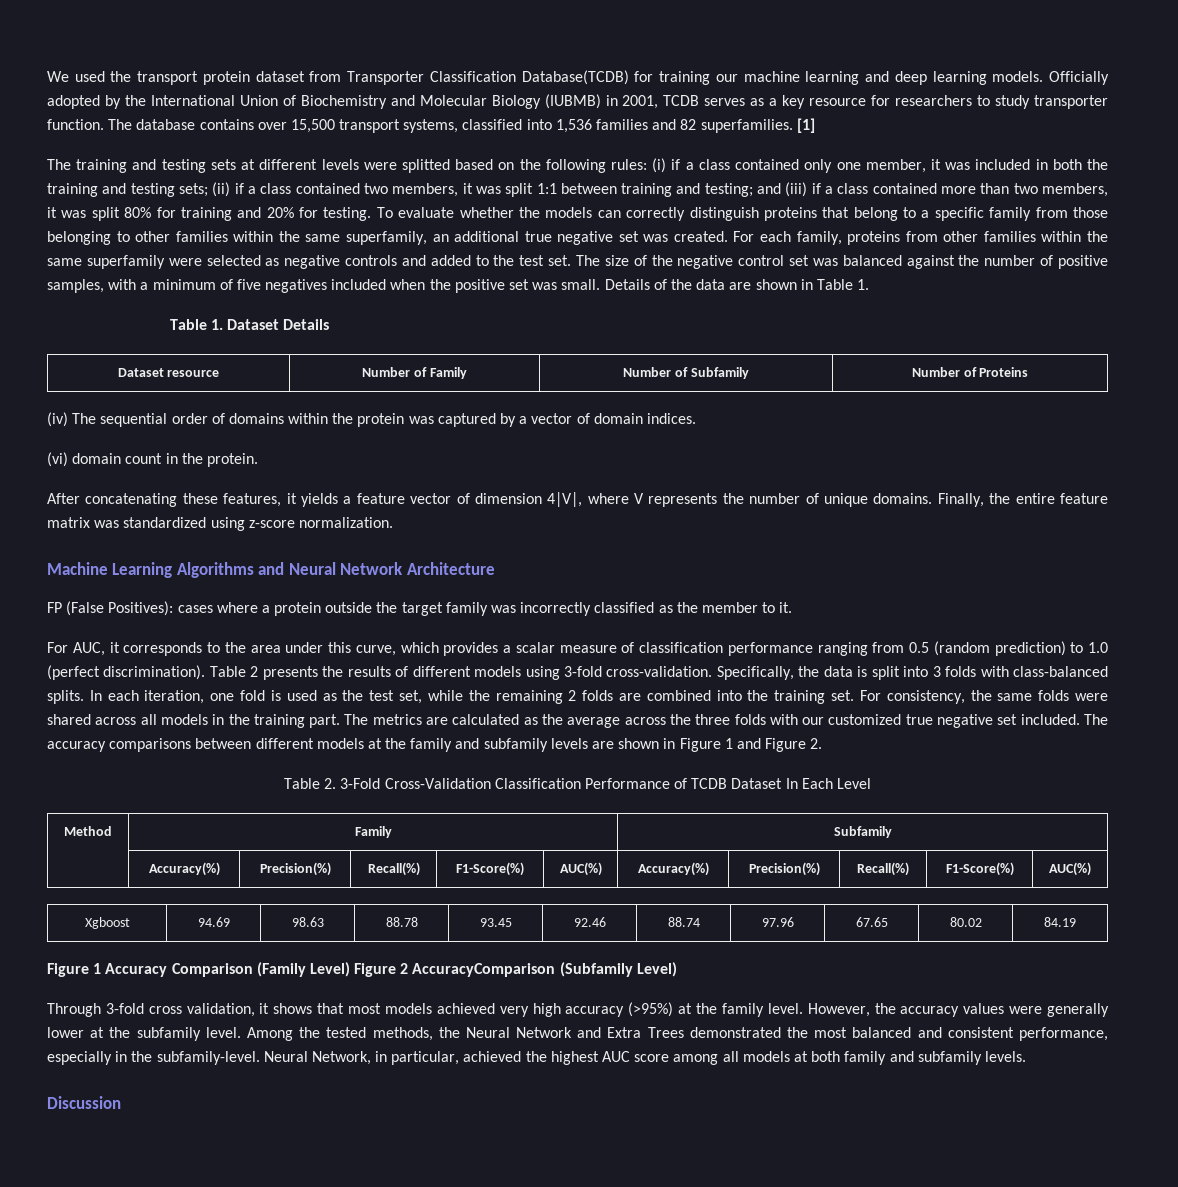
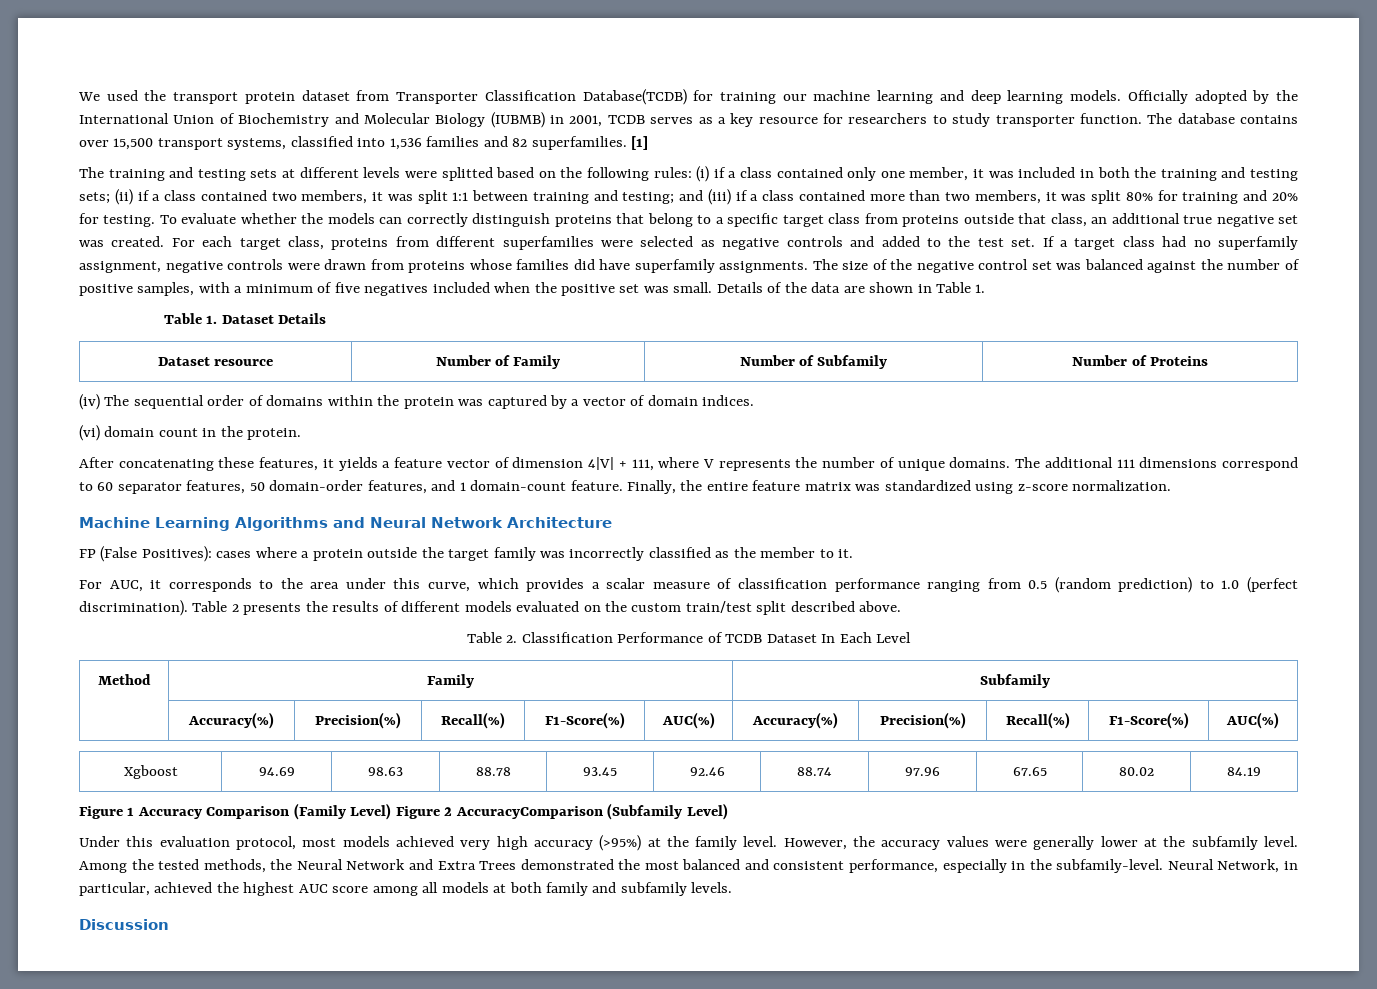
[989,207,1108,221] [47,231,427,245] family from those belonging to other families within the same superfamily, -> [782,213,1087,227] target class from proteins outside that class,
[796,231,1109,245] [47,255,165,269] family, proteins from other families within the same superfamily -> [239,236,594,250] target class, proteins from different superfamilies
(572, 260) none -> [1042,236,1298,250] [79,259,809,273] If a target class had no superfamily assignment, negative controls were drawn from proteins whose families did have superfamily assignments.
[547,492,583,507] 4|V|, -> [588,457,654,471] 4|V| + 111,
(933, 498) none -> [1015,457,1299,471] [79,480,623,494] The additional 111 dimensions correspond to 60 separator features, 50 domain-order features, and 1 domain-count feature.
[525,666,1109,680] [47,690,1108,704] [47,714,1108,728] [47,738,823,752] using 3-fold cross-validation. Specifically, the data is split into 3 folds with class-balanced splits. In each iteration, one fold is used as the test set, while the remaining 2 folds are combined into the training set. For consistency, the same folds were shared across all models in the training part. The metrics are calculated as the average across the three folds with our customized true negative set included. The accuracy comparisons between different models at the family and subfamily levels are shown in Figure 1 and Figure 2. -> [516,601,902,615] evaluated on the custom train/test split described above.
[340,778,491,789] 3-Fold Cross-Validation -> (518, 639) none
[47,1003,345,1017] Through 3-fold cross validation, it shows that -> [79,836,296,850] Under this evaluation protocol,

